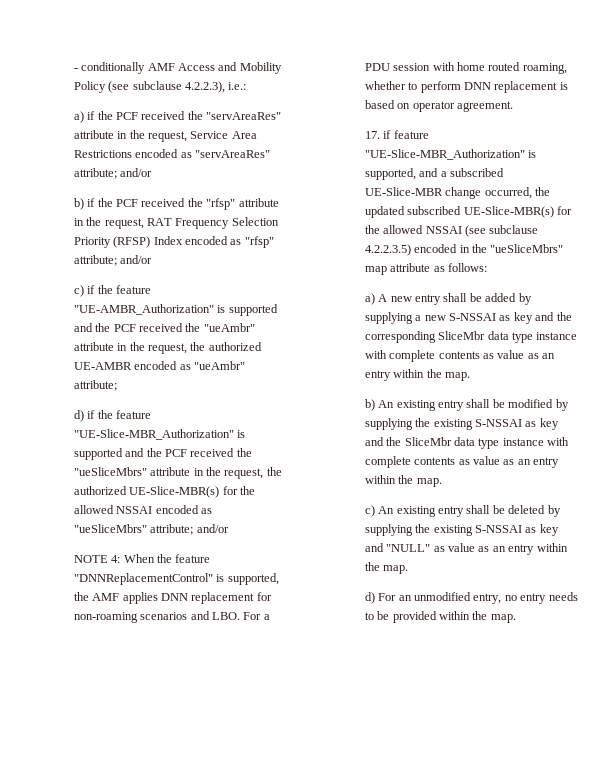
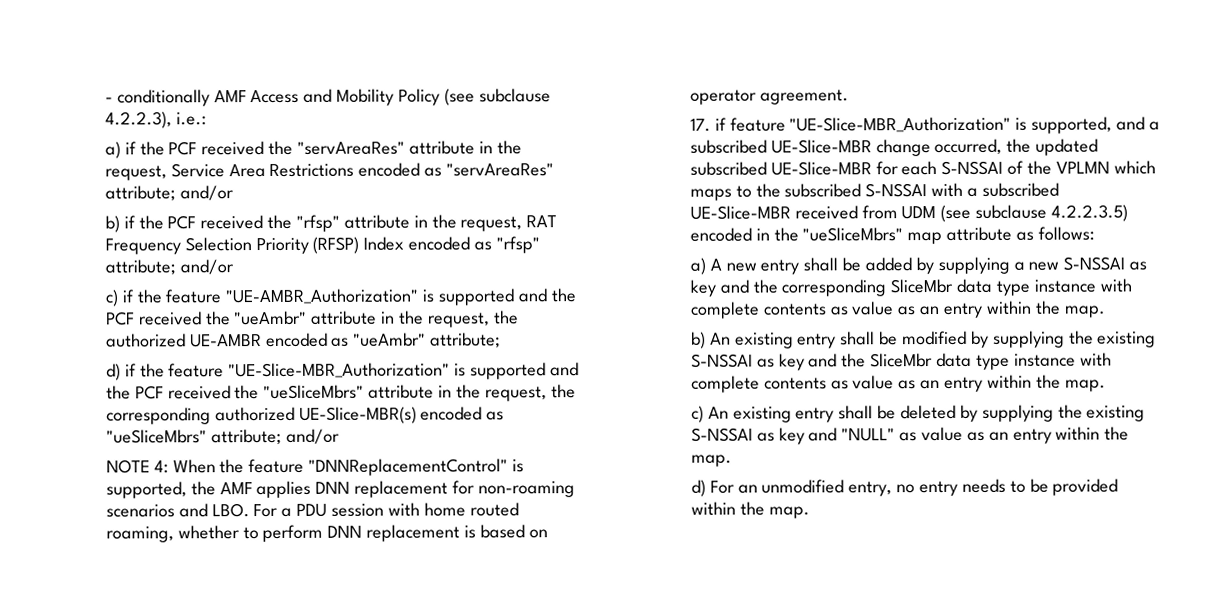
(282, 471) none -> [105,407,211,425] corresponding
[222,486,256,495] [73,505,153,514] for the allowed NSSAI -> (417, 415) none
[463,206,573,218] [364,225,462,234] UE-Slice-MBR(s) for the allowed NSSAI -> [770,160,1156,176] [689,182,1059,201] [689,205,937,220] UE-Slice-MBR for each S-NSSAI of the VPLMN which maps to the subscribed S-NSSAI with a subscribed UE-Slice-MBR received from UDM

